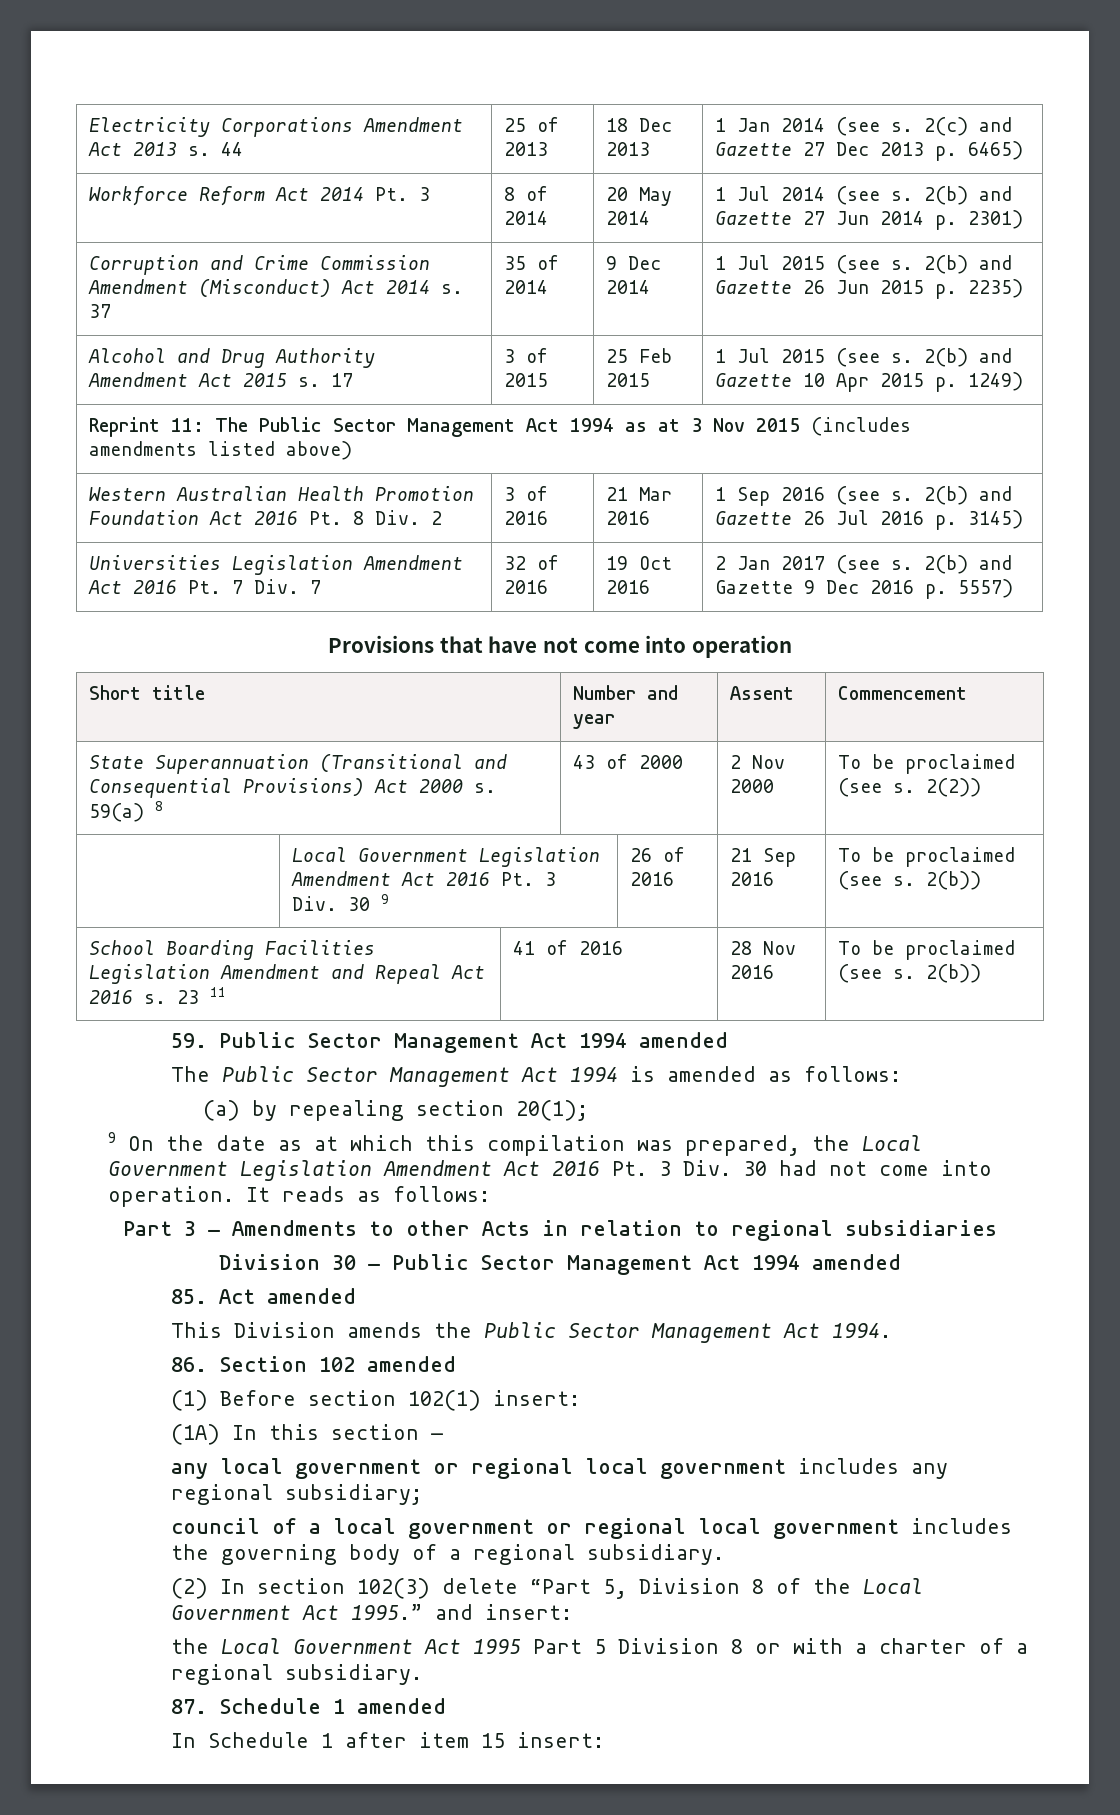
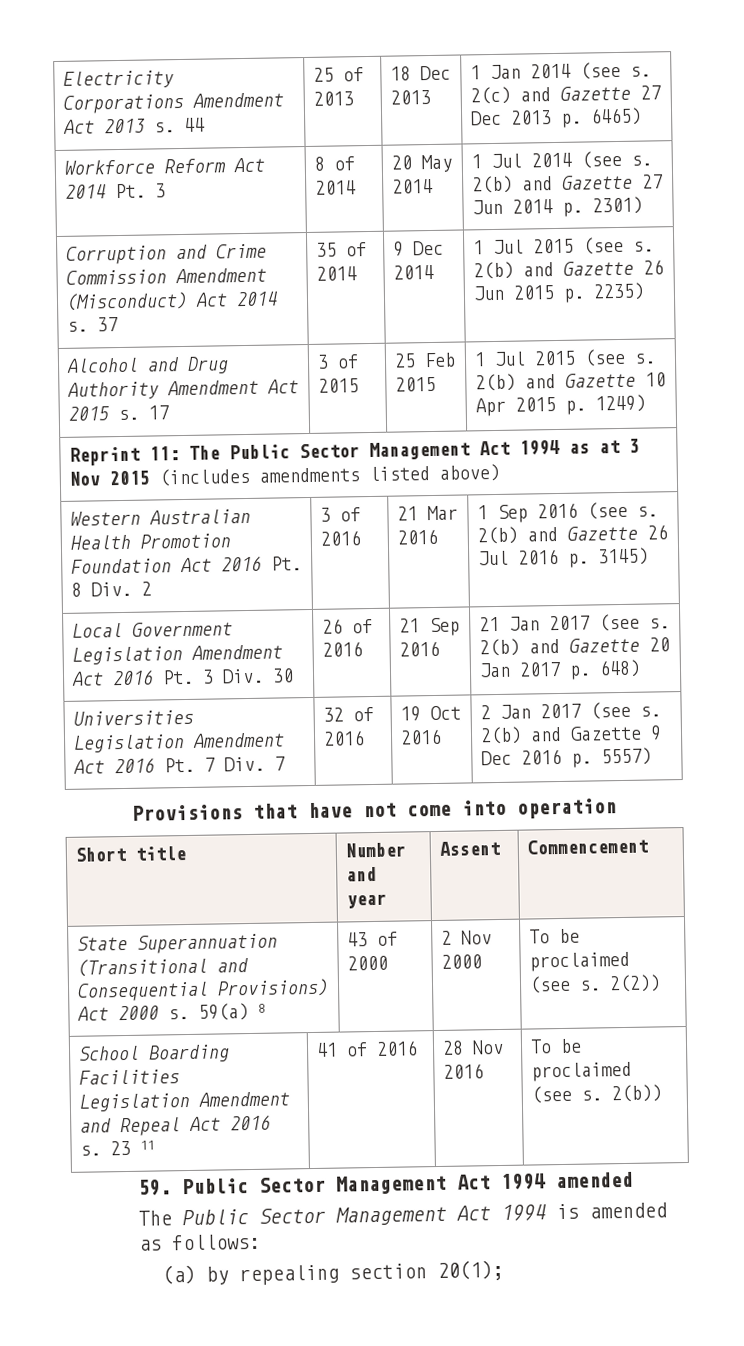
(1024, 519) none -> [72,621,234,638] [72,644,284,665] [71,668,295,686] [322,618,374,634] [322,641,364,657] [399,617,461,637] [399,640,441,657] [479,613,671,632] [479,637,671,657] [479,659,642,680] // Local Government Legislation Amendment Act 2016 Pt. 3 Div. 30 | 26 of 2016 | 21 Sep 2016 | 21 Jan 2017 (see s. 2(b) and Gazette 20 Jan 2017 p. 648)
[292,847,601,867] [291,871,557,886] [292,894,390,911] [630,847,686,862] [630,872,675,886] [730,848,797,867] [730,872,775,886] [838,847,1016,867] [838,871,982,890] // | Local Government Legislation Amendment Act 2016 Pt. 3 Div. 30 9 | 26 of 2016 | 21 Sep 2016 | To be proclaimed (see s. 2(b)) -> (662, 983) none
[107,1132,922,1156] [107,1160,992,1181] [107,1186,490,1207] [123,1220,997,1241] [219,1254,901,1275] [170,1288,356,1304] [170,1322,891,1343] [170,1356,456,1372] [170,1390,580,1411] [170,1424,443,1445] [170,1458,948,1479] [170,1484,422,1505] [170,1518,1012,1539] [170,1544,724,1565] [170,1578,923,1599] [170,1604,572,1620] [170,1638,1028,1654] [170,1664,422,1685] [170,1698,446,1714] [170,1732,604,1748] // 9 On the date as at which this compilation was prepared, the Local Government Legislation Amendment Act 2016 Pt. 3 Div. 30 had not come into operation. It reads as follows: // Part 3 — Amendments to other Acts in relation to regional subsidiaries // Division 30 — Public Sector Management Act 1994 amended // 85. Act amended // This Division amends the Public Sector Management Act 1994. // 86. Section 102 amended // (1) Before section 102(1) insert: // (1A) In this section — // any local government or regional local government includes any regional subsidiary; // council of a local government or regional local government includes the governing body of a regional subsidiary. // (2) In section 102(3) delete “Part 5, Division 8 of the Local Government Act 1995.” and insert: // the Local Government Act 1995 Part 5 Division 8 or with a charter of a regional subsidiary. // 87. Schedule 1 amended // In Schedule 1 after item 15 insert: -> (504, 1270) none

